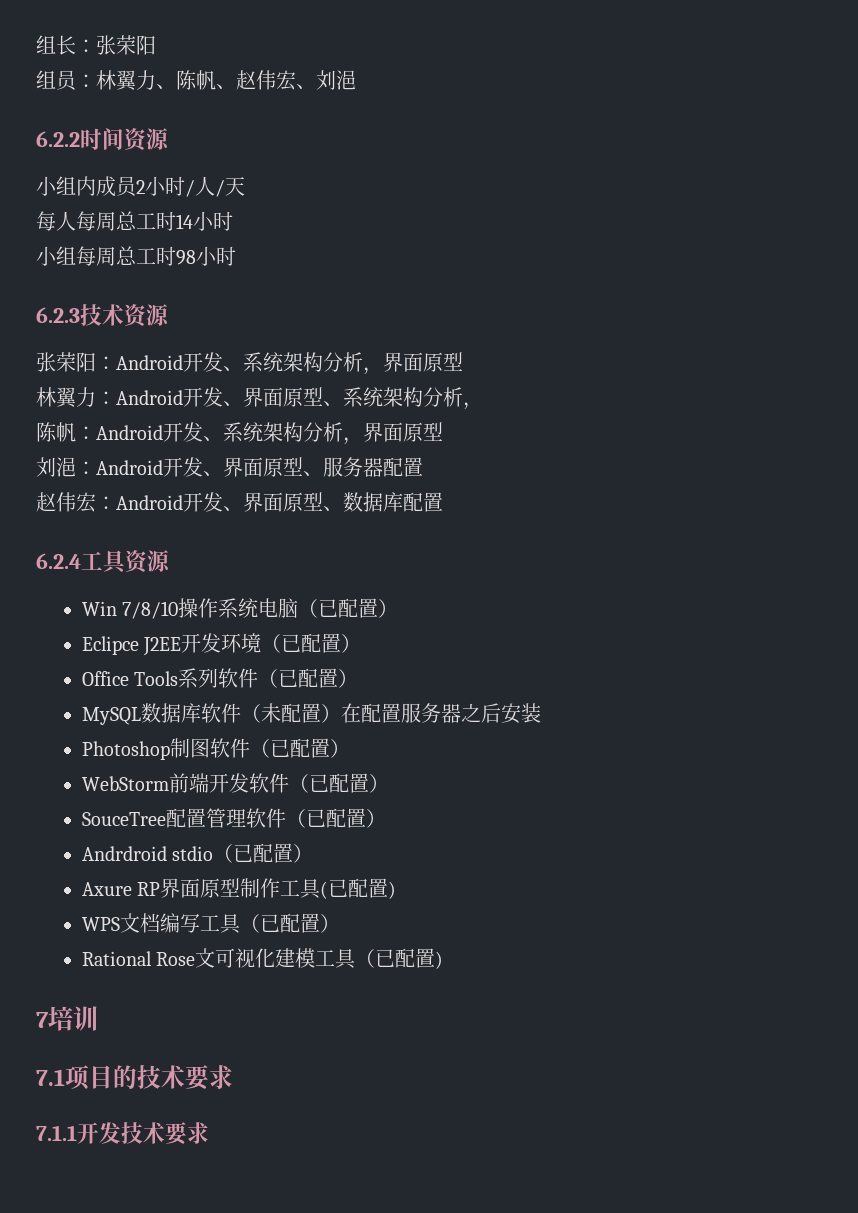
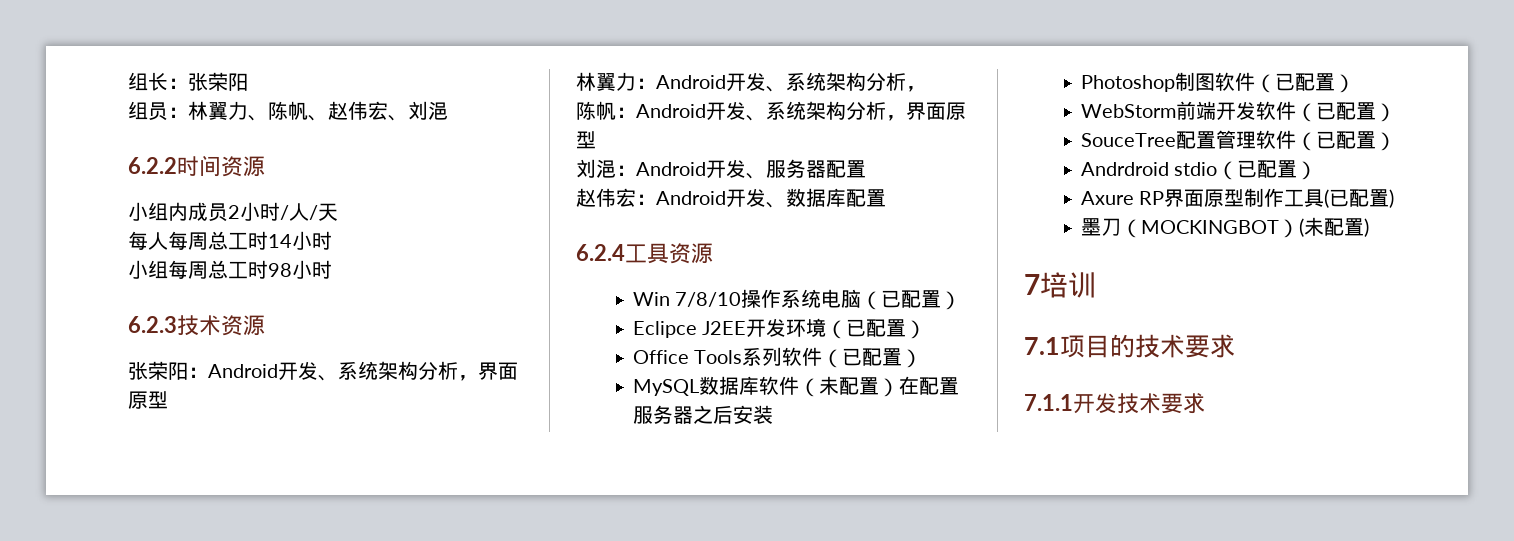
[243,387,343,407] 界面原型、 -> (786, 89) none
[223,457,323,477] 界面原型、 -> (766, 176) none
[243,492,343,512] 界面原型、 -> (786, 205) none
[81,913,340,934] [81,948,396,969] WPS文档编写工具（已配置） // Rational Rose文可视化建模工具（已 -> [1081,217,1325,238] 墨刀（MOCKINGBOT）(未

